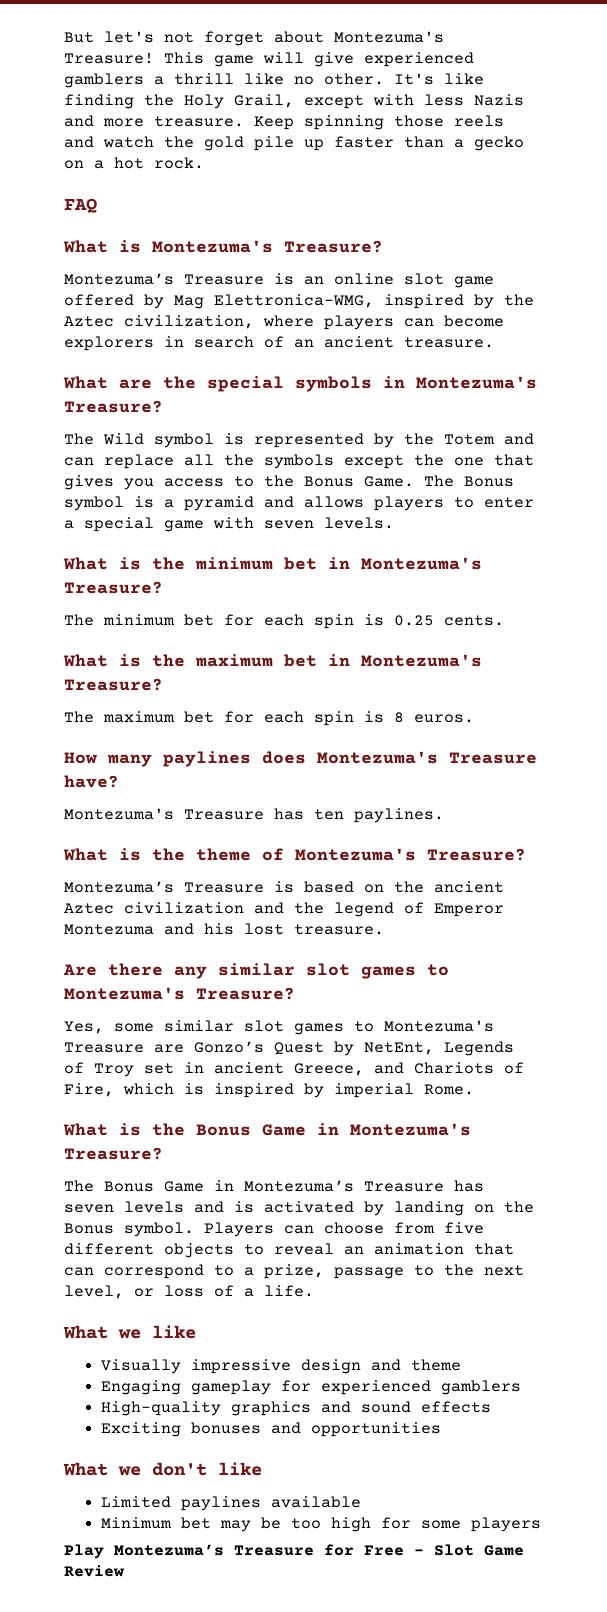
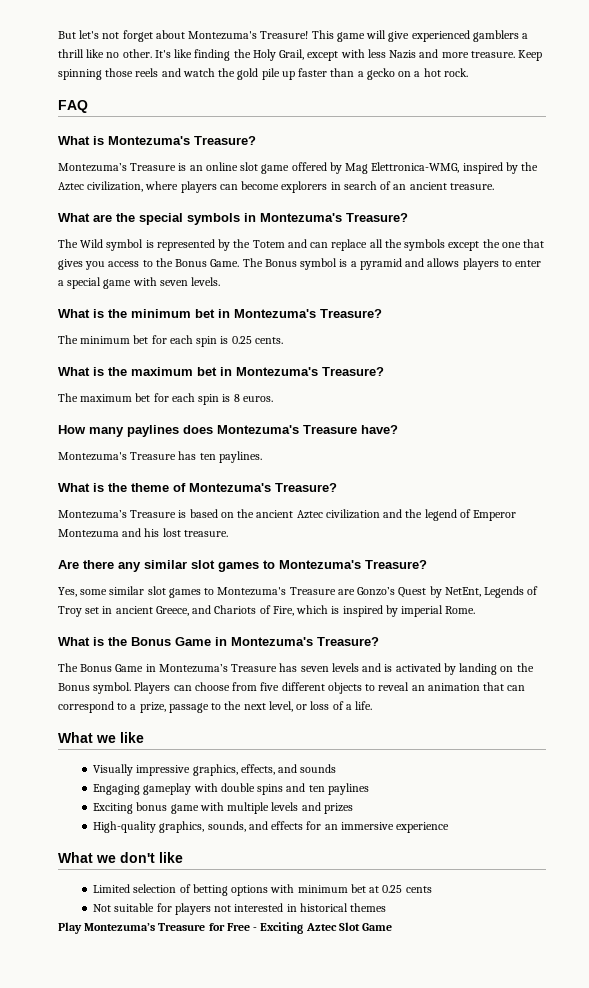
[300,1359,461,1374] [100,1380,521,1395] [100,1401,491,1416] [100,1422,441,1437] design and theme // Engaging gameplay for experienced gamblers // High-quality graphics and sound effects // Exciting bonuses and opportunities -> [192,764,337,776] [93,783,369,795] [93,802,353,814] [93,821,450,833] graphics, effects, and sounds // Engaging gameplay with double spins and ten paylines // Exciting bonus game with multiple levels and prizes // High-quality graphics, sounds, and effects for an immersive experience
[180,1496,361,1511] [100,1517,541,1532] paylines available // Minimum bet may be too high for some players -> [133,884,432,896] [93,903,387,915] selection of betting options with minimum bet at 0.25 cents // Not suitable for players not interested in historical themes
(424, 1552) none -> [260,922,337,934] Exciting Aztec
[64,1565,125,1577] Review -> (393, 927) none

